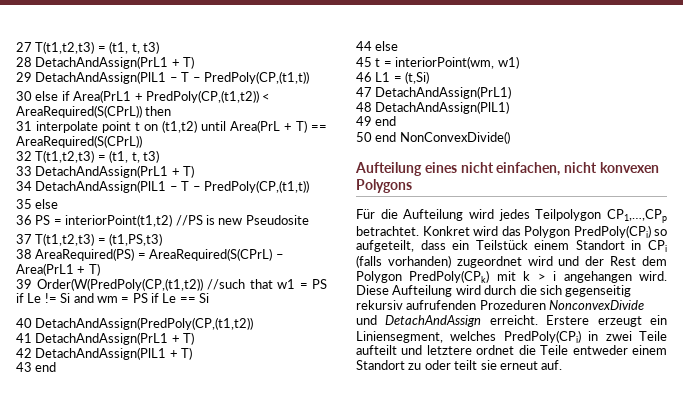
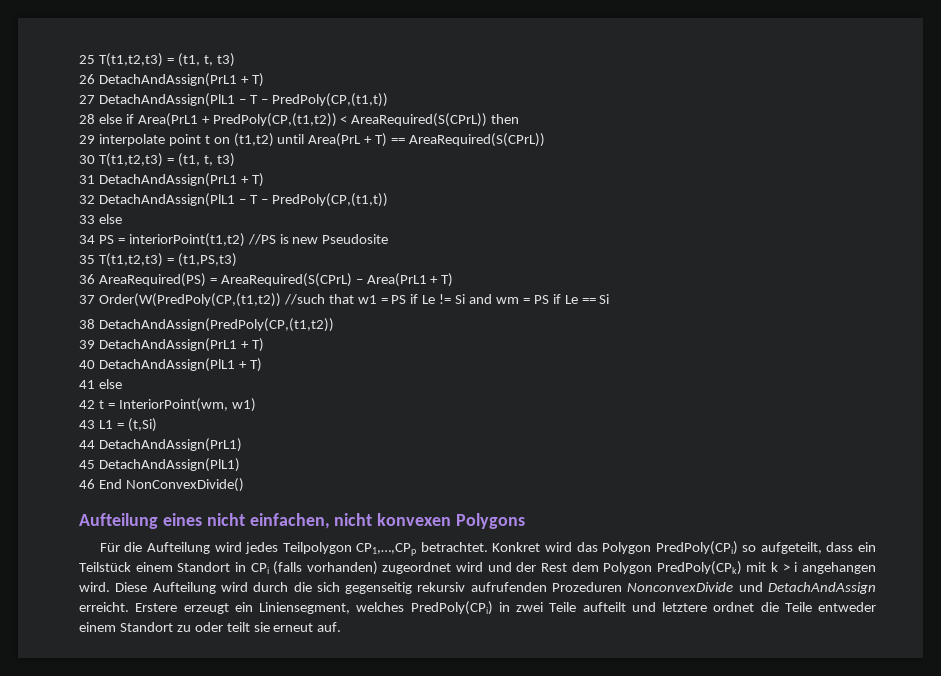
[16,41,159,54] [16,56,195,69] [16,71,309,84] [16,91,32,101] 27 T(t1,t2,t3) = (t1, t, t3) // 28 DetachAndAssign(PrL1 + T) // 29 DetachAndAssign(PlL1 – T – PredPoly(CP,(t1,t)) // 30 -> [79,53,235,67] [79,73,264,87] [79,93,388,107] [79,114,95,124] 25 T(t1,t2,t3) = (t1, t, t3) // 26 DetachAndAssign(PrL1 + T) // 27 DetachAndAssign(PlL1 – T – PredPoly(CP,(t1,t)) // 28
[16,121,32,131] 31 -> [79,135,95,144] 29
[16,150,159,163] [16,165,195,178] [16,180,309,193] [16,199,59,209] [16,215,32,225] 32 T(t1,t2,t3) = (t1, t, t3) // 33 DetachAndAssign(PrL1 + T) // 34 DetachAndAssign(PlL1 – T – PredPoly(CP,(t1,t)) // 35 else // 36 -> [79,153,235,167] [79,173,264,187] [79,193,388,207] [79,214,122,224] [79,235,95,244] 30 T(t1,t2,t3) = (t1, t, t3) // 31 DetachAndAssign(PrL1 + T) // 32 DetachAndAssign(PlL1 – T – PredPoly(CP,(t1,t)) // 33 else // 34
[16,234,32,244] 37 -> [79,255,95,264] 35
[16,249,32,259] 38 -> [79,274,95,284] 36
[16,279,32,289] 39 -> [79,295,95,304] 37
[16,318,32,328] 40 -> [79,319,95,329] 38
[16,332,195,345] [16,348,32,358] 41 DetachAndAssign(PrL1 + T) // 42 -> [79,338,264,352] [79,360,95,369] 39 DetachAndAssign(PrL1 + T) // 40
[16,362,57,372] [356,41,399,51] [356,57,372,67] 43 end // 44 else // 45 -> [79,379,122,389] [79,400,95,409] 41 else // 42
[395,56,495,69] interiorPoint(wm, -> [118,398,228,412] InteriorPoint(wm,
[356,72,372,82] 46 -> [79,420,95,429] 43
[356,87,372,97] 47 -> [79,440,95,449] 44
[356,102,372,112] 48 -> [79,460,95,469] 45
[356,116,397,126] [356,132,397,142] 49 end // 50 end -> [79,479,122,489] 46 End

